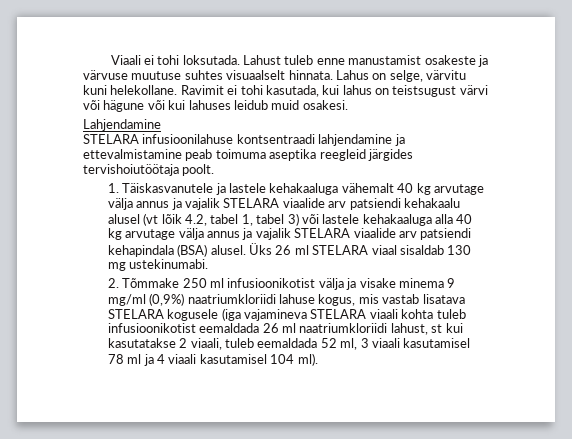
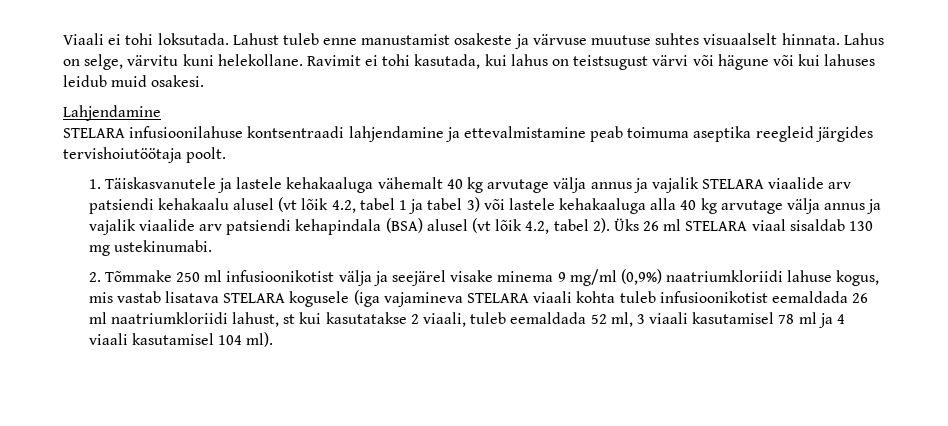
[241,214,253,226] 1, -> [398,199,424,214] 1 ja
[294,228,351,238] STELARA -> (136, 227) none
[210,245,246,255] alusel. -> [426,218,610,234] alusel (vt lõik 4.2, tabel 2).
(357, 284) none -> [391,270,446,286] seejärel

